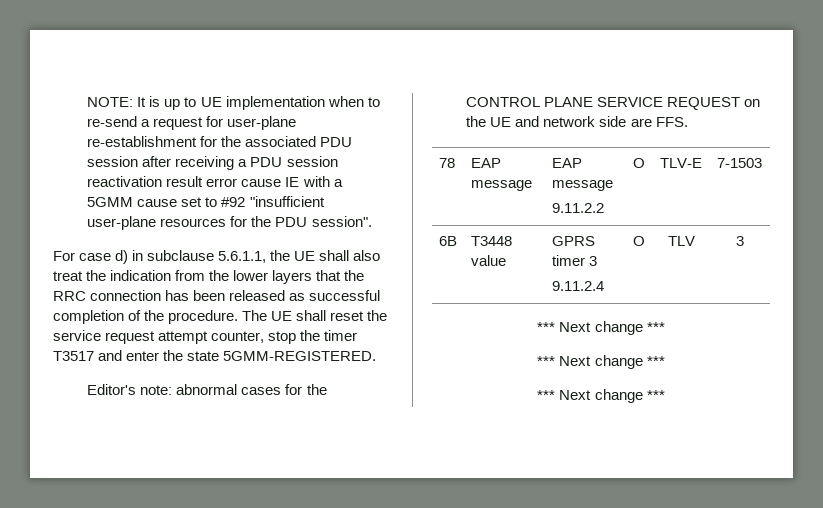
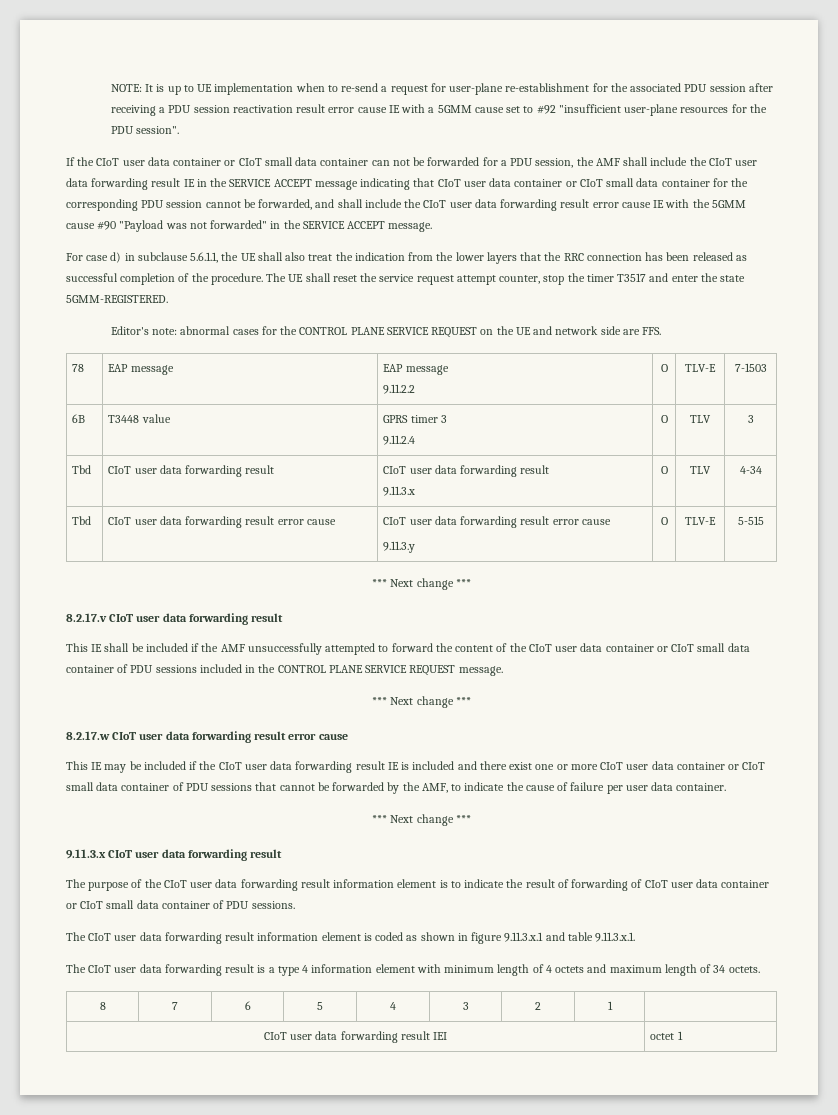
(372, 221) none -> [66,157,758,168] [66,178,749,190] [66,199,746,211] [66,220,433,232] // If the CIoT user data container or CIoT small data container can not be forwarded for a PDU session, the AMF shall include the CIoT user data forwarding result IE in the SERVICE ACCEPT message indicating that CIoT user data container or CIoT small data container for the corresponding PDU session cannot be forwarded, and shall include the CIoT user data forwarding result error cause IE with the 5GMM cause #90 "Payload was not forwarded" in the SERVICE ACCEPT message.
[537,321,665,335] [537,355,665,369] [537,389,665,403] // *** Next change *** // *** Next change *** // *** Next change *** -> [72,465,92,474] [108,465,275,477] [383,465,550,477] [383,486,416,496] [660,466,668,474] [690,466,711,474] [739,466,762,474] [72,516,92,525] [108,516,336,528] [383,516,611,528] [383,541,416,553] [660,517,668,525] [685,517,716,525] [737,516,764,525] [372,578,471,590] [66,613,284,625] [66,643,750,655] [66,664,503,676] [372,696,471,708] [66,731,348,743] [66,761,766,773] [66,782,727,794] [372,814,471,826] [66,849,283,861] [66,879,770,891] [66,900,295,909] [66,932,636,944] [66,964,760,976] [99,1002,106,1010] [172,1002,178,1010] [244,1001,251,1010] [317,1002,323,1010] [390,1002,396,1010] [462,1002,469,1010] [535,1002,541,1010] [607,1001,613,1010] [263,1031,448,1043] [650,1031,683,1040] // Tbd | CIoT user data forwarding result | CIoT user data forwarding result // 9.11.3.x | O | TLV | 4-34 // Tbd | CIoT user data forwarding result error cause | CIoT user data forwarding result error cause // 9.11.3.y | O | TLV-E | 5-515 // *** Next change *** // 8.2.17.v CIoT user data forwarding result // This IE shall be included if the AMF unsuccessfully attempted to forward the content of the CIoT user data container or CIoT small data container of PDU sessions included in the CONTROL PLANE SERVICE REQUEST message. // *** Next change *** // 8.2.17.w CIoT user data forwarding result error cause // This IE may be included if the CIoT user data forwarding result IE is included and there exist one or more CIoT user data container or CIoT small data container of PDU sessions that cannot be forwarded by the AMF, to indicate the cause of failure per user data container. // *** Next change *** // 9.11.3.x CIoT user data forwarding result // The purpose of the CIoT user data forwarding result information element is to indicate the result of forwarding of CIoT user data container or CIoT small data container of PDU sessions. // The CIoT user data forwarding result information element is coded as shown in figure 9.11.3.x.1 and table 9.11.3.x.1. // The CIoT user data forwarding result is a type 4 information element with minimum length of 4 octets and maximum length of 34 octets. // 8 | 7 | 6 | 5 | 4 | 3 | 2 | 1 | // CIoT user data forwarding result IEI | octet 1

